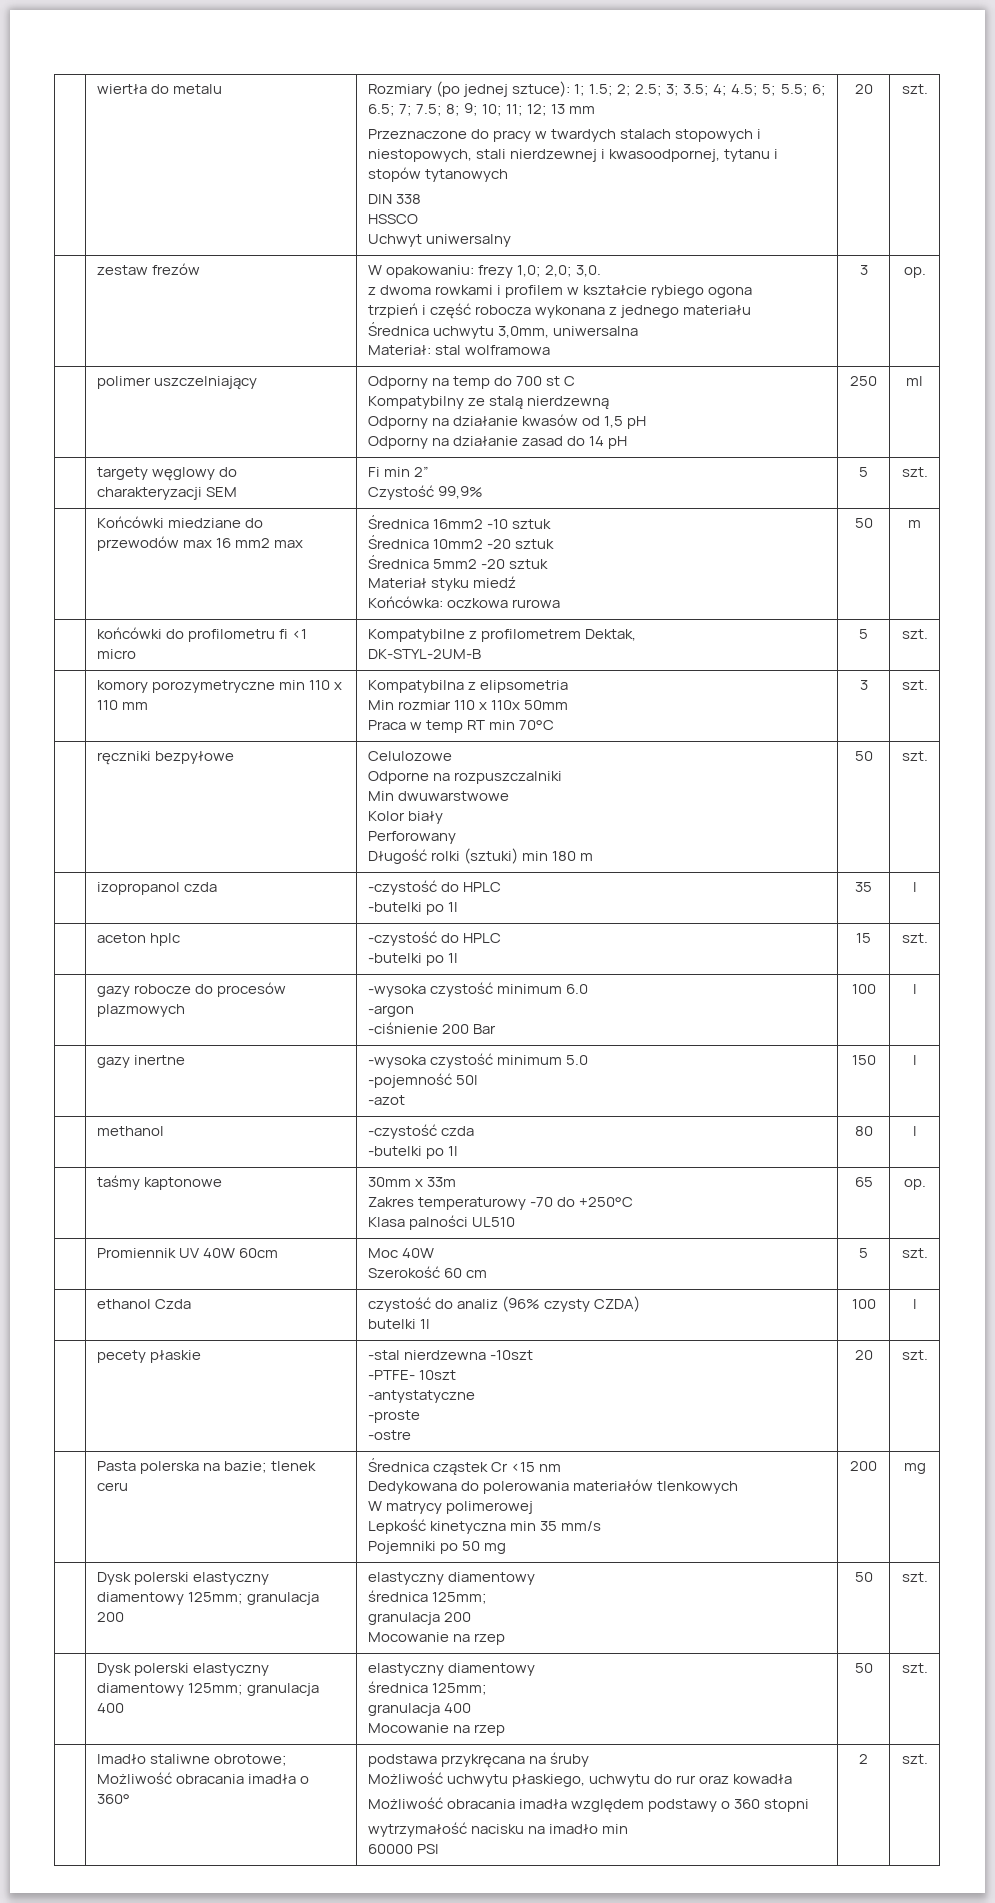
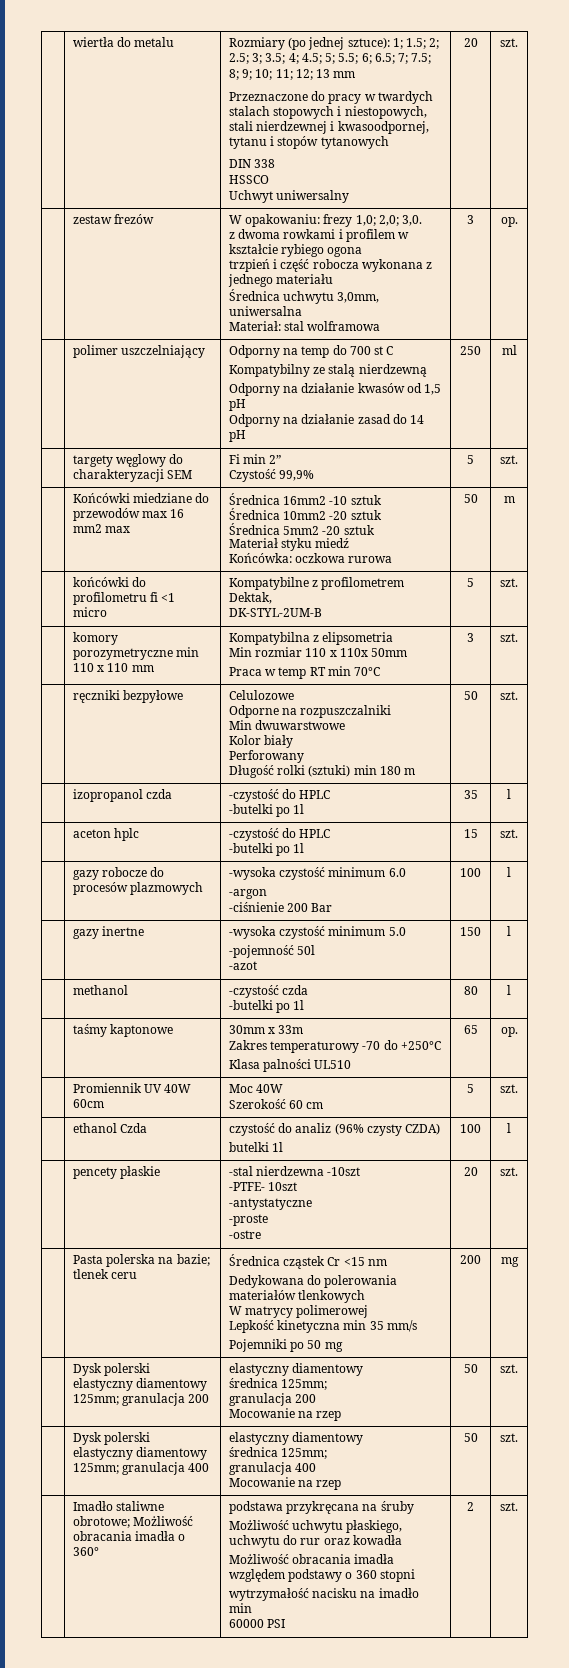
[96,1350,146,1363] pecety -> [72,1167,117,1179] pencety

